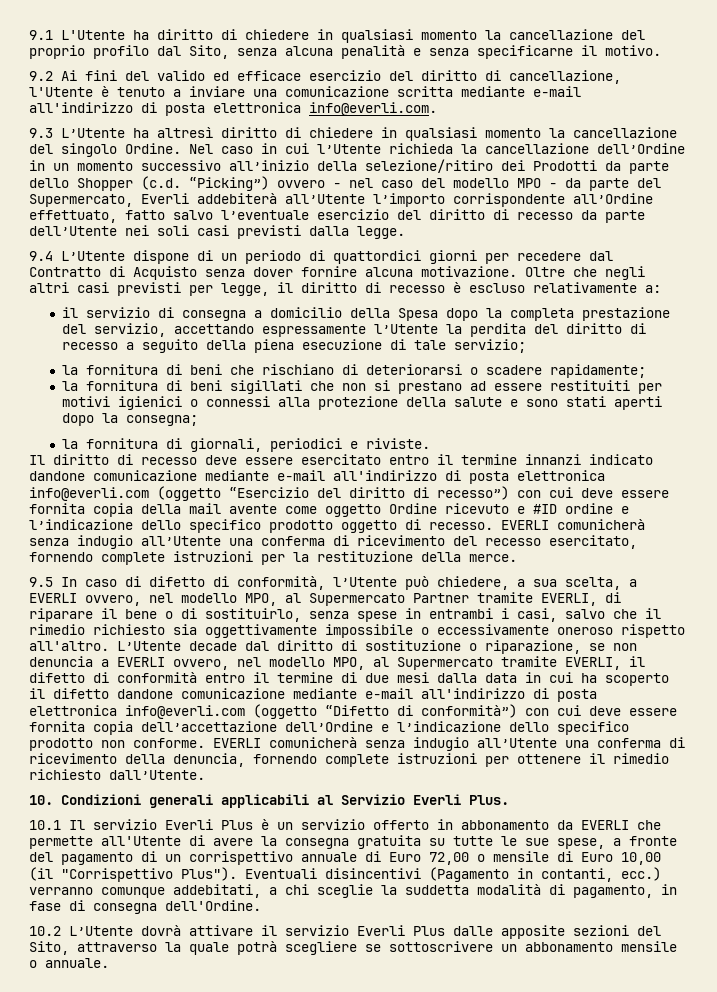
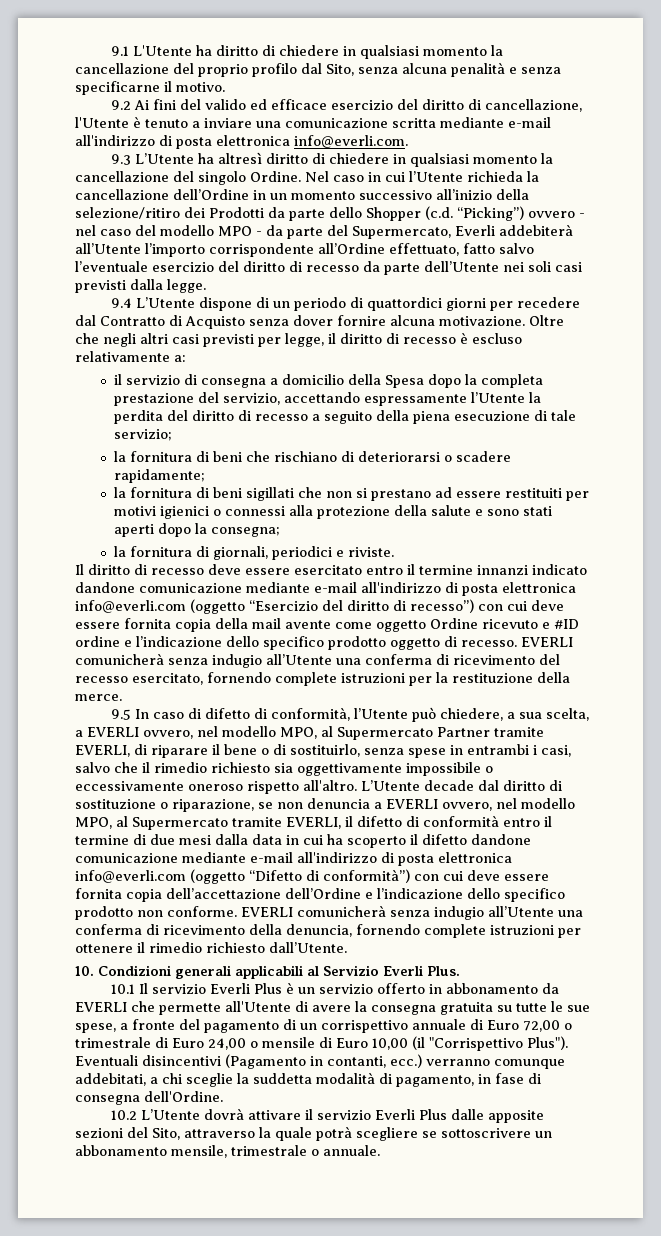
(485, 858) none -> [75,1037,258,1050] trimestrale di Euro 24,00 o
[621,941,677,952] mensile -> [171,1145,307,1158] mensile, trimestrale

